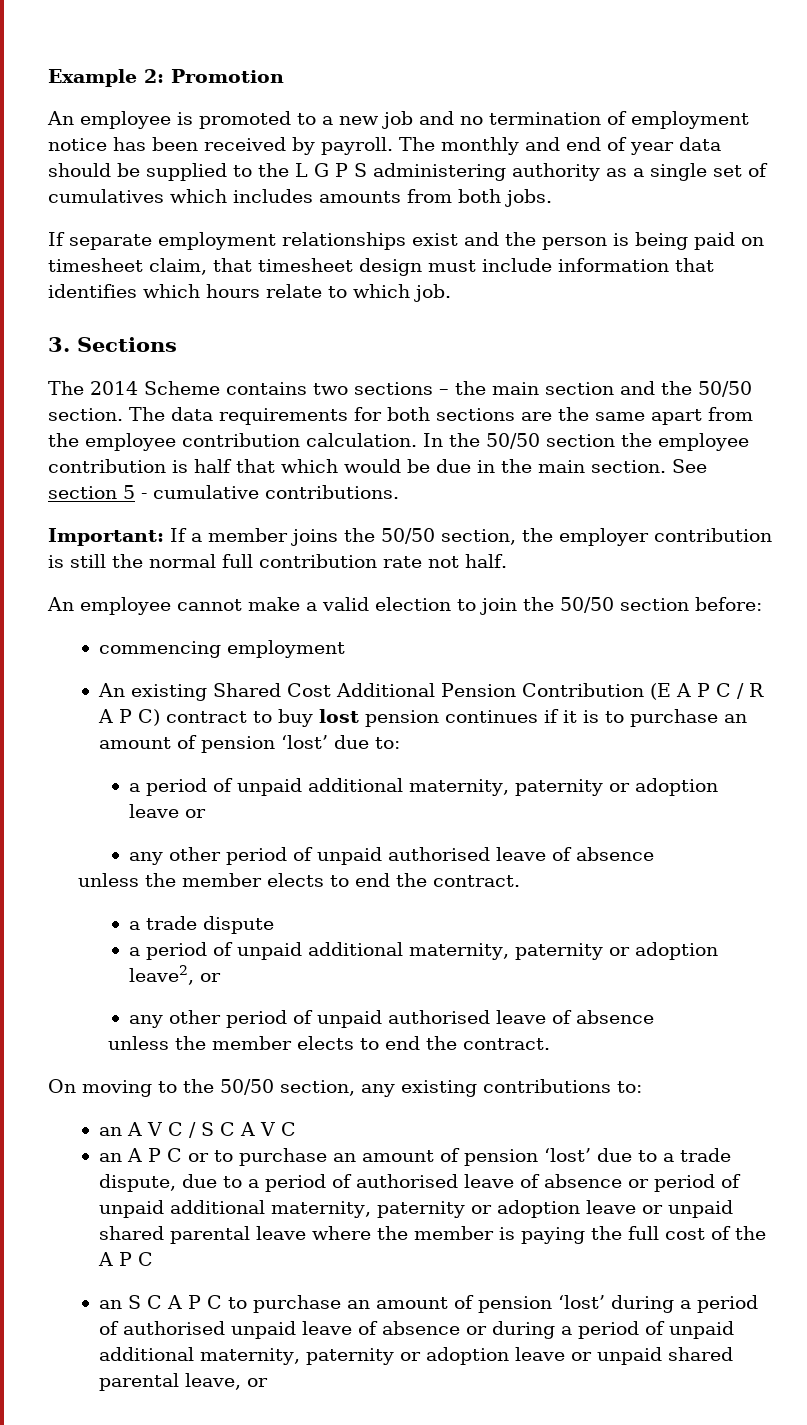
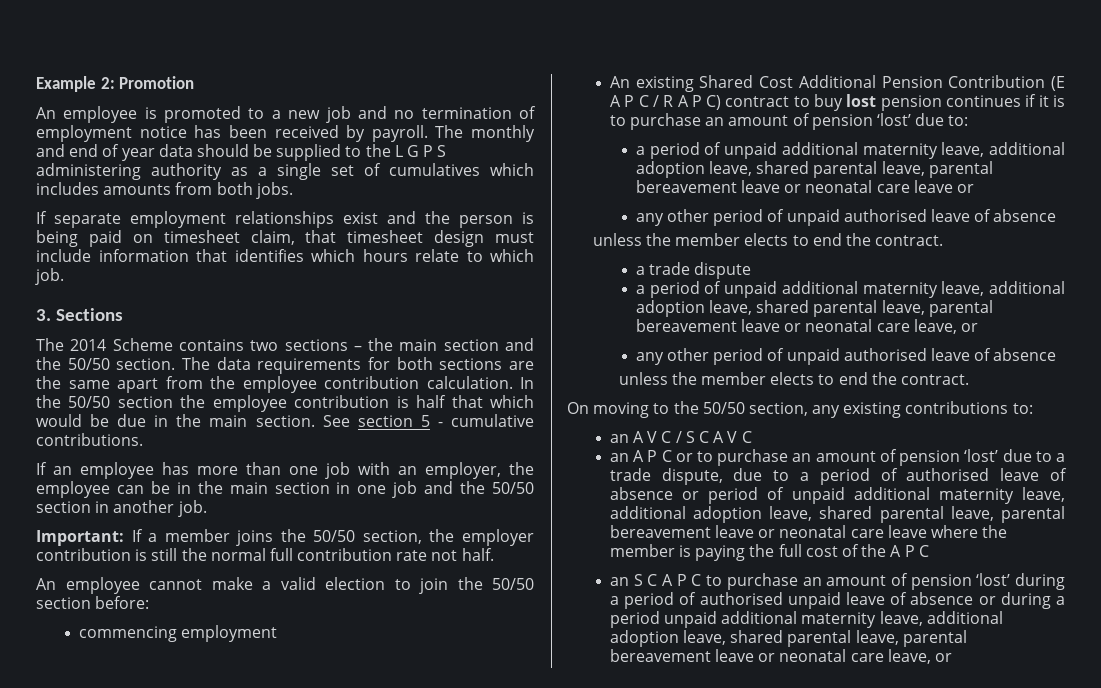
(399, 492) none -> [36,462,534,479] [36,481,534,498] [36,500,207,517] // If an employee has more than one job with an employer, the employee can be in the main section in one job and the 50/50 section in another job.
[409,778,719,796] maternity, paternity or adoption -> [862,142,1065,159] [635,161,993,178] [635,180,910,193] maternity leave, additional adoption leave, shared parental leave, parental bereavement leave or neonatal care
[409,942,719,960] [129,965,195,985] maternity, paternity or adoption leave2, -> [862,281,1065,298] [635,300,993,317] [635,319,957,334] maternity leave, additional adoption leave, shared parental leave, parental bereavement leave or neonatal care leave,
[271,1200,734,1218] [99,1226,251,1244] maternity, paternity or adoption leave or unpaid shared parental -> [938,487,1065,504] [609,506,1065,523] [609,525,884,538] maternity leave, additional adoption leave, shared parental leave, parental bereavement leave or neonatal care
[645,1321,735,1339] [99,1347,734,1365] [99,1373,180,1391] of unpaid additional maternity, paternity or adoption leave or unpaid shared parental -> [664,611,1003,628] [609,630,967,647] [609,649,884,662] unpaid additional maternity leave, additional adoption leave, shared parental leave, parental bereavement leave or neonatal care

